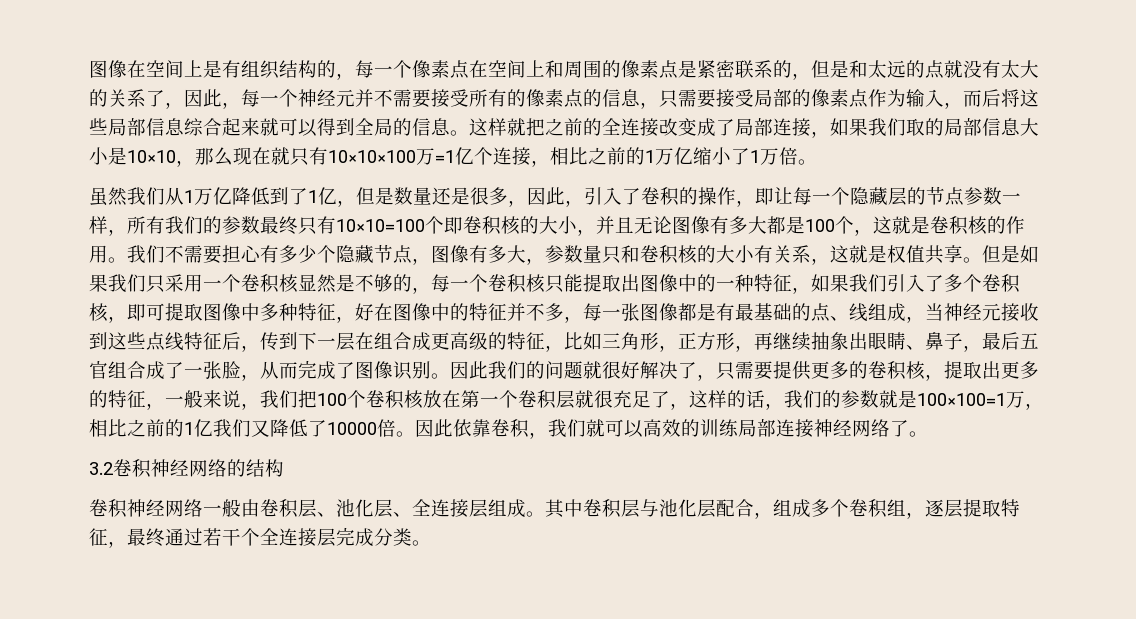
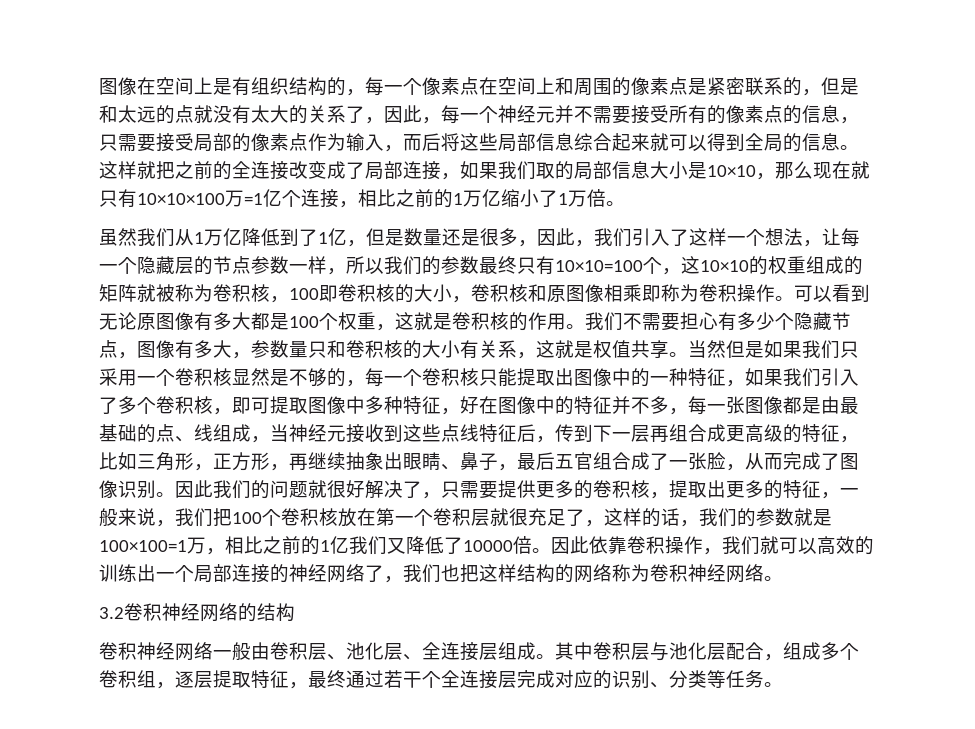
[584,187,774,207] 引入了卷积的操作，即 -> [594,228,822,247] 我们引入了这样一个想法，
[146,216,165,234] 有 -> [365,257,384,274] 以
[444,216,672,236] 即卷积核的大小，并且无论 -> [662,256,863,275] [99,284,870,303] [99,312,156,330] ，这10×10的权重组成的矩阵就被称为卷积核，100即卷积核的大小，卷积核和原图像相乘即称为卷积操作。可以看到无论原
(854, 225) none -> [338,312,376,330] 权重
(982, 260) none -> [688,340,726,358] 当然
[716,303,735,321] 有 -> [821,396,840,414] 由
[355,332,374,350] 在 -> [650,425,669,443] 再
(529, 428) none -> [665,536,703,554] 操作
[738,419,814,438] 局部连接 -> [137,564,289,583] 出一个局部连接的
(909, 428) none -> [384,564,764,583] ，我们也把这样结构的网络称为卷积神经网络
[374,528,412,546] 分类 -> [555,670,764,689] 对应的识别、分类等任务

